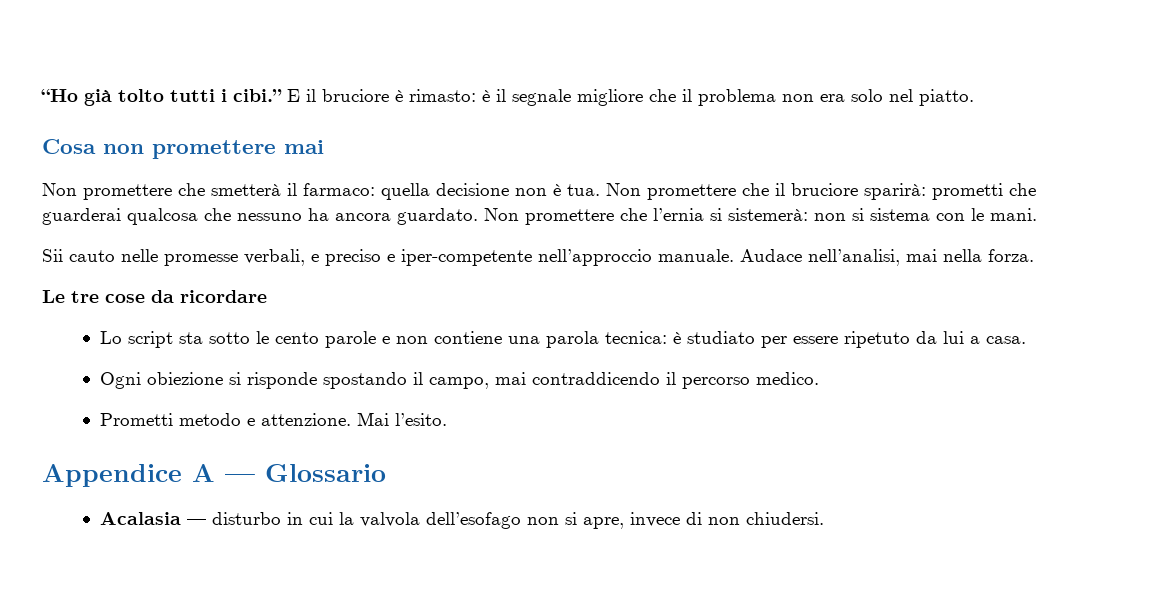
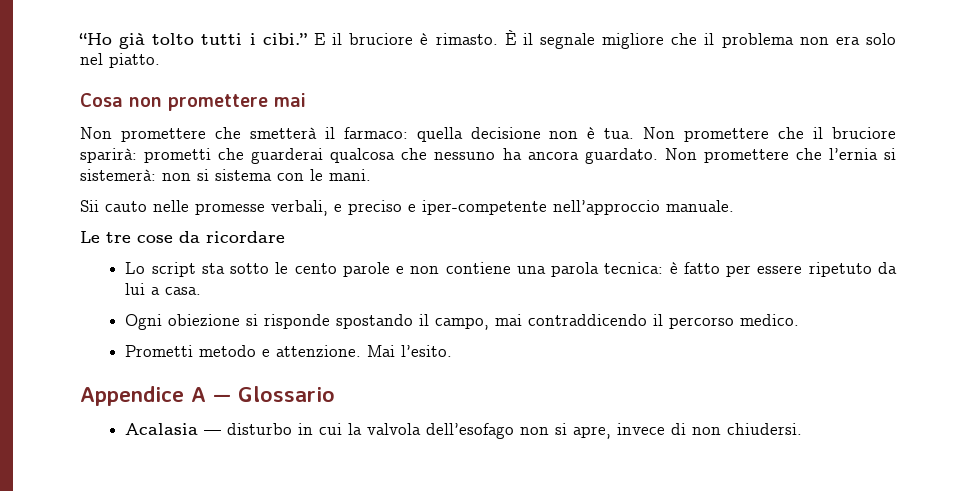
[409,89,490,102] rimasto: è -> [435,30,516,45] rimasto. È
[740,249,1034,266] Audace nell’analisi, mai nella forza. -> (734, 206) none
[687,331,756,344] studiato -> [683,262,720,274] fatto

